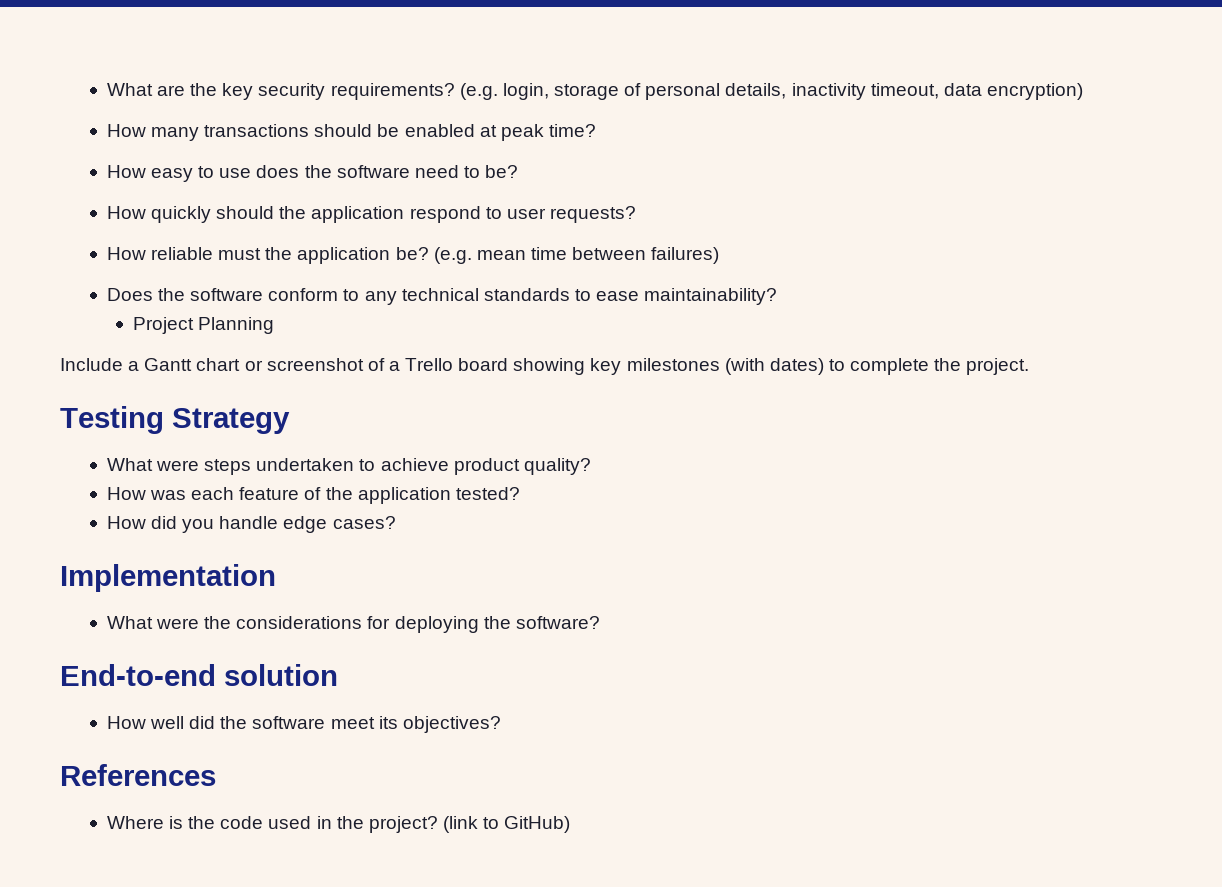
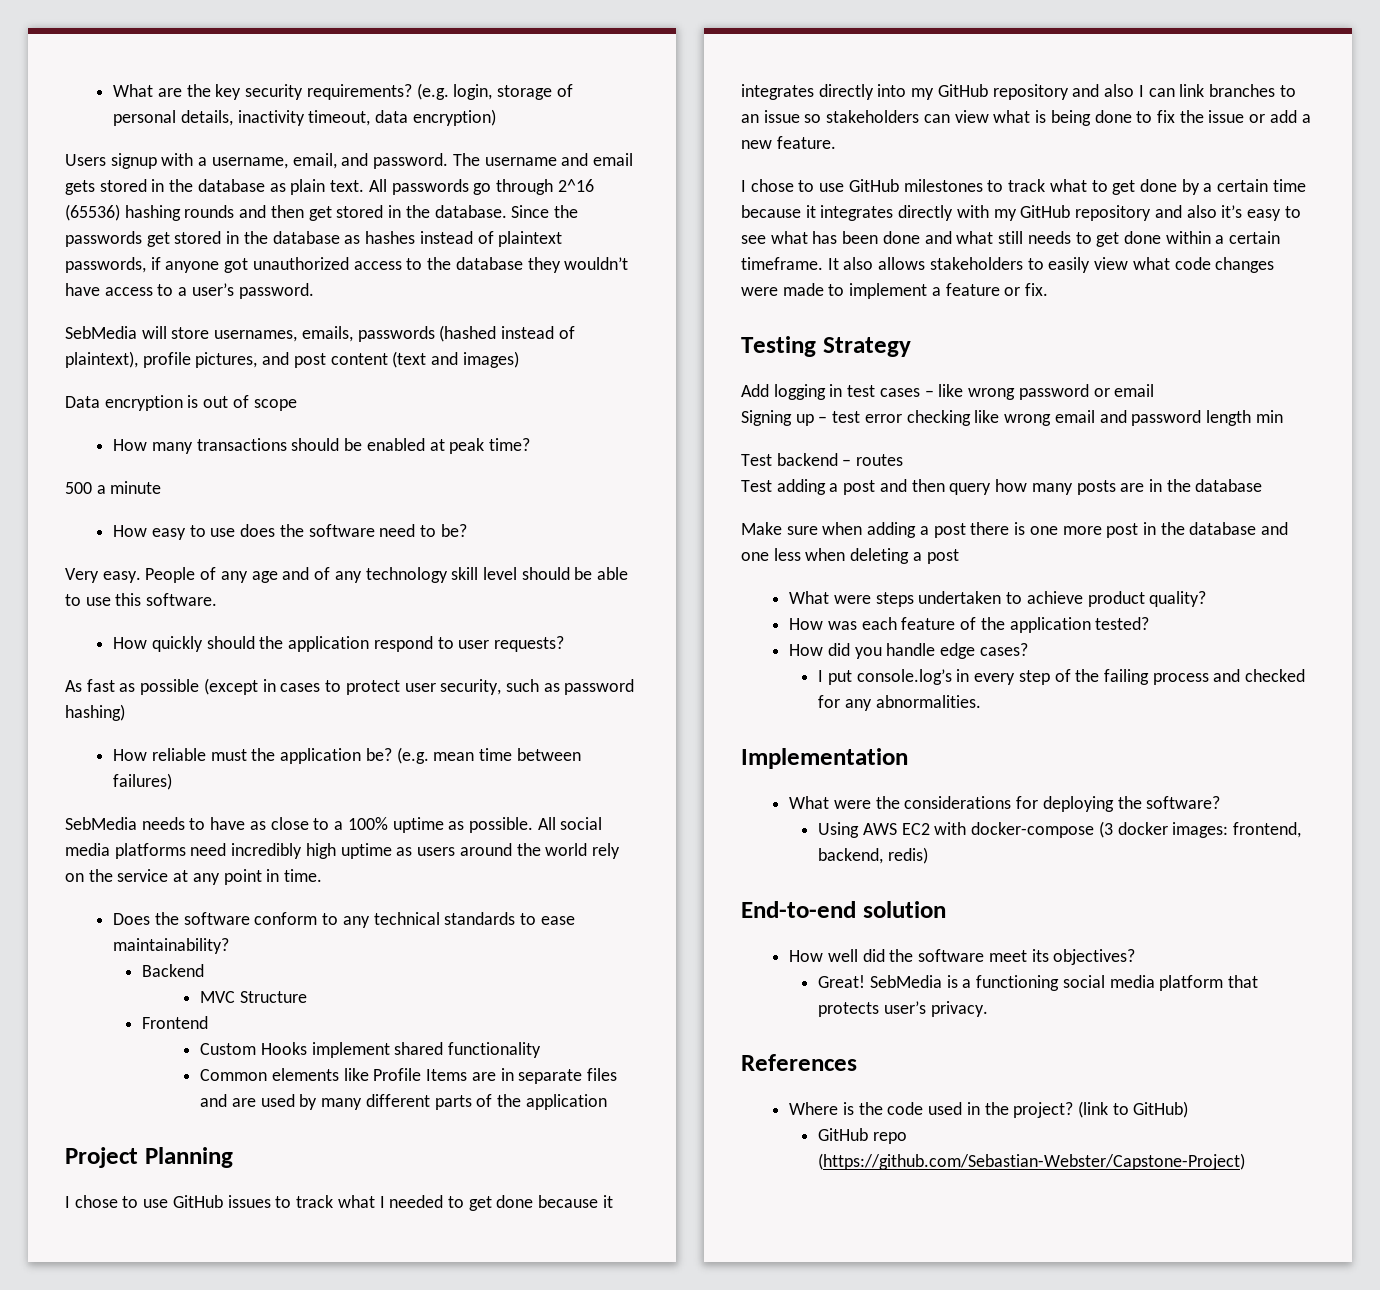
(1083, 91) none -> [65,153,633,169] [65,179,594,195] [65,204,578,221] [65,231,563,247] [65,257,629,273] [65,283,314,299] [65,325,575,342] [65,351,519,368] [65,395,297,411] // Users signup with a username, email, and password. The username and email gets stored in the database as plain text. All passwords go through 2^16 (65536) hashing rounds and then get stored in the database. Since the passwords get stored in the database as hashes instead of plaintext passwords, if anyone got unauthorized access to the database they wouldn’t have access to a user’s password. // SebMedia will store usernames, emails, passwords (hashed instead of plaintext), profile pictures, and post content (text and images) // Data encryption is out of scope
(596, 130) none -> [65,481,162,494] // 500 a minute
(519, 171) none -> [65,567,629,583] [65,593,218,606] // Very easy. People of any age and of any technology skill level should be able to use this software.
(636, 214) none -> [65,678,635,695] [65,704,125,721] // As fast as possible (except in cases to protect user security, such as password hashing)
(720, 255) none -> [65,817,603,833] [65,843,620,859] [65,869,323,885] // SebMedia needs to have as close to a 100% uptime as possible. All social media platforms need incredibly high uptime as users around the world rely on the service at any point in time.
[132,317,275,334] [60,358,1030,375] [60,406,290,434] Project Planning // Include a Gantt chart or screenshot of a Trello board showing key milestones (with dates) to complete the project. // Testing Strategy -> [142,964,205,977] [200,991,307,1003] [142,1016,209,1029] [200,1042,542,1058] [200,1068,617,1084] [200,1094,607,1110] [65,1147,233,1168] [65,1195,613,1211] [741,84,1296,100] [741,110,1311,126] [741,136,836,149] [741,179,1306,195] [741,205,1301,221] [741,231,1281,247] [741,257,1275,273] [741,283,1049,299] [741,336,911,357] [741,384,1155,400] [741,410,1283,426] [741,453,904,466] [741,479,1263,495] [741,522,1289,538] [741,548,959,564] Backend // MVC Structure // Frontend // Custom Hooks implement shared functionality // Common elements like Profile Items are in separate files and are used by many different parts of the application // Project Planning // I chose to use GitHub issues to track what I needed to get done because it integrates directly into my GitHub repository and also I can link branches to an issue so stakeholders can view what is being done to fix the issue or add a new feature. // I chose to use GitHub milestones to track what to get done by a certain time because it integrates directly with my GitHub repository and also it’s easy to see what has been done and what still needs to get done within a certain timeframe. It also allows stakeholders to easily view what code changes were made to implement a feature or fix. // Testing Strategy // Add logging in test cases – like wrong password or email // Signing up – test error checking like wrong email and password length min // Test backend – routes // Test adding a post and then query how many posts are in the database // Make sure when adding a post there is one more post in the database and one less when deleting a post
(396, 522) none -> [818,669,1306,685] [818,695,981,711] // I put console.log’s in every step of the failing process and checked for any abnormalities.
(600, 622) none -> [818,821,1302,838] [818,847,928,864] // Using AWS EC2 with docker-compose (3 docker images: frontend, backend, redis)
(501, 724) none -> [818,975,1259,991] [818,1001,988,1017] // Great! SebMedia is a functioning social media platform that protects user’s privacy.
(571, 824) none -> [818,1128,907,1144] [818,1153,1246,1170] // GitHub repo (https://github.com/Sebastian-Webster/Capstone-Project)

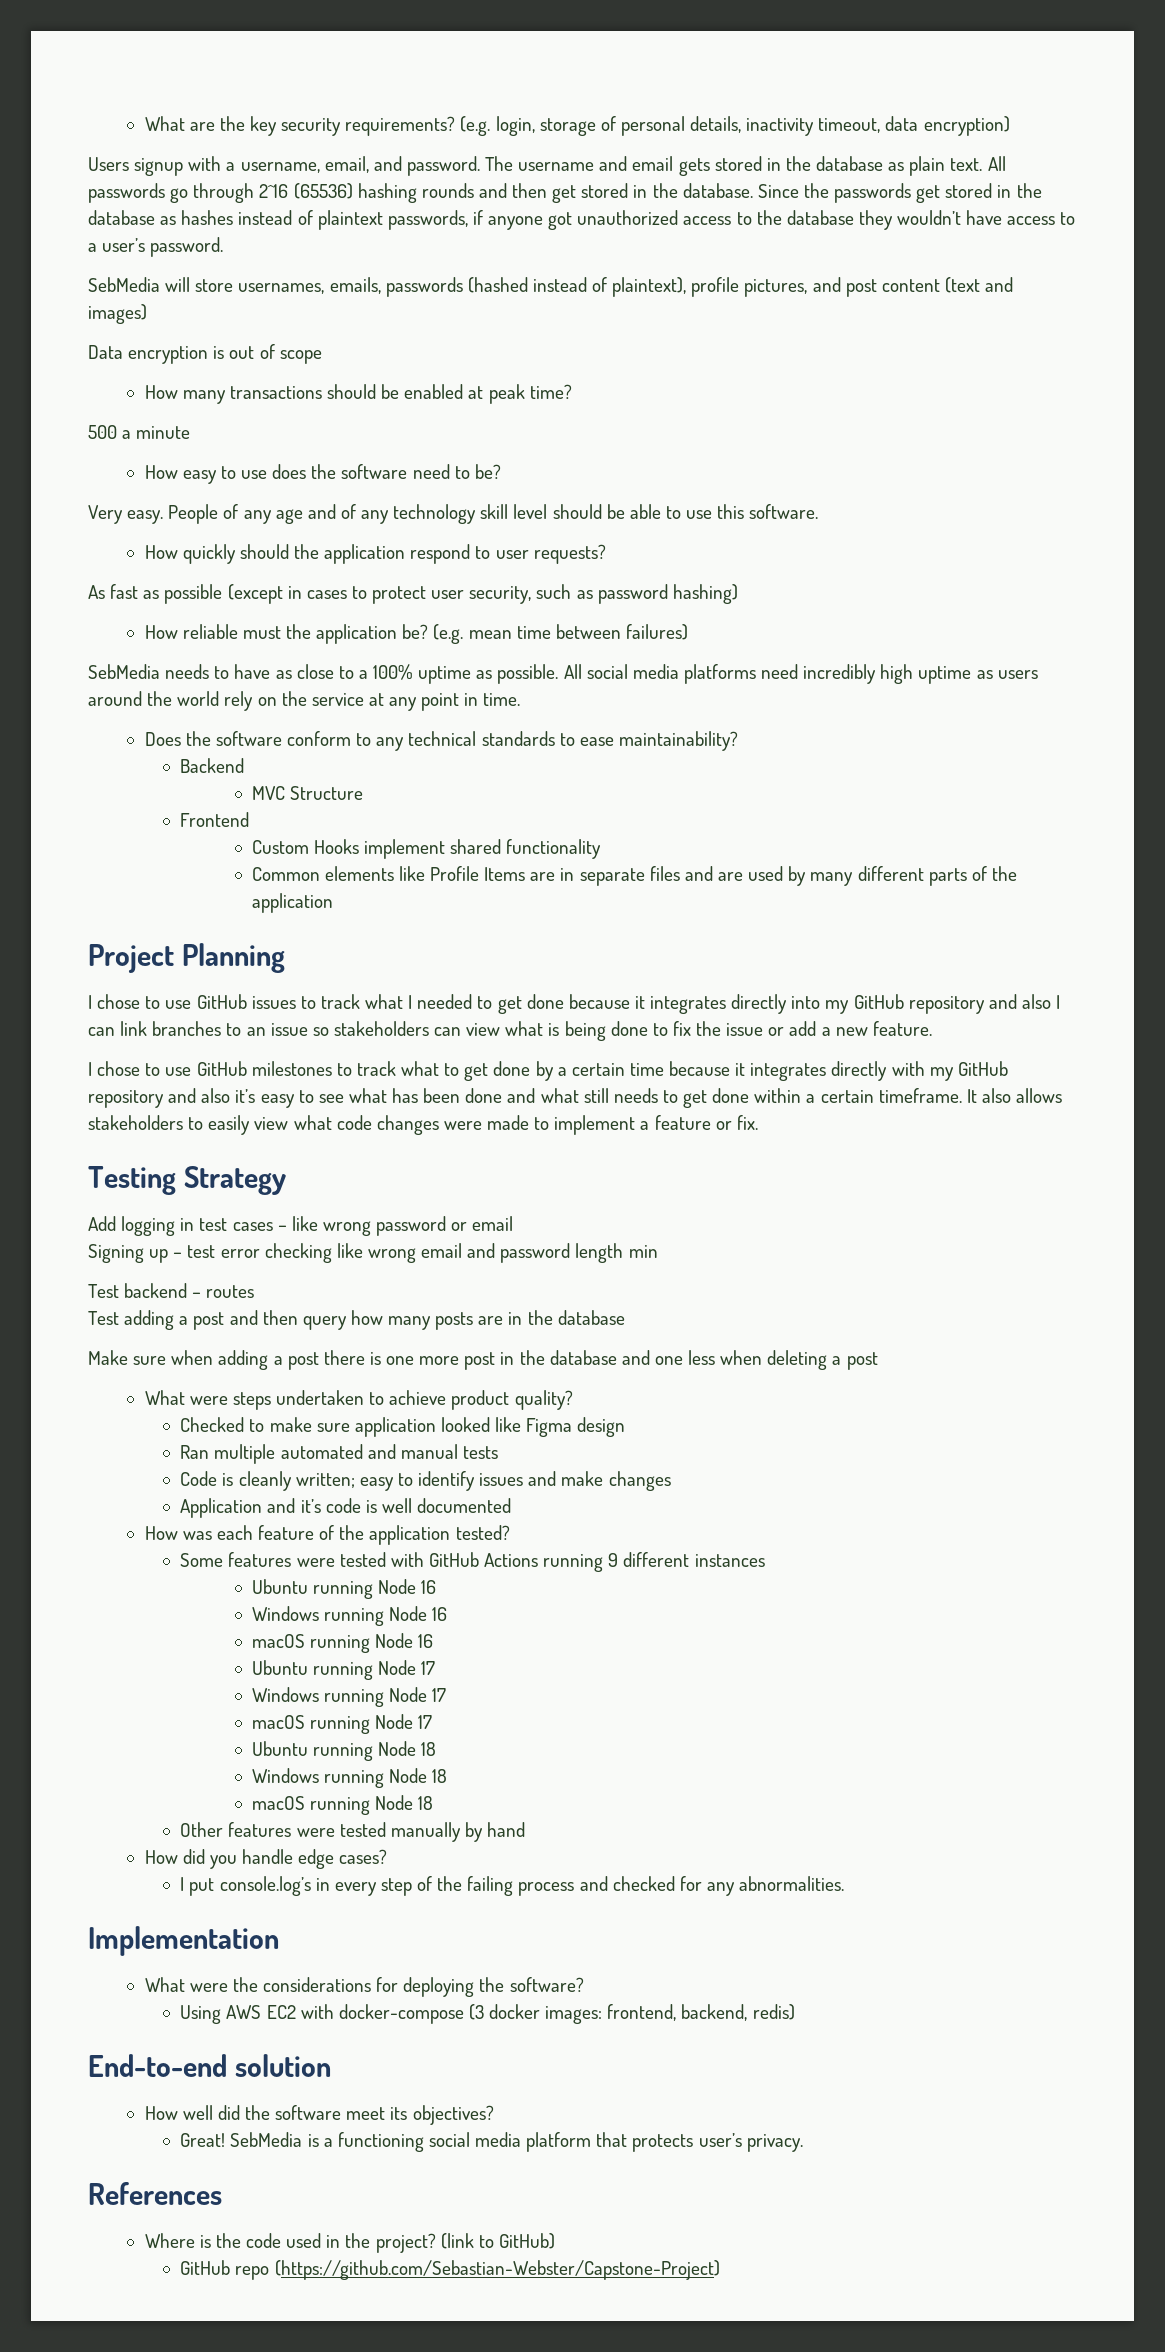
(1207, 599) none -> [180,1417,626,1437] [180,1444,498,1464] [180,1471,671,1491] [180,1498,512,1518] // Checked to make sure application looked like Figma design // Ran multiple automated and manual tests // Code is cleanly written; easy to identify issues and make changes // Application and it’s code is well documented
(1150, 623) none -> [180,1552,765,1572] [251,1579,437,1599] [251,1606,448,1626] [251,1633,434,1653] [251,1660,436,1680] [251,1687,447,1707] [251,1714,433,1734] [251,1741,437,1761] [251,1768,448,1788] [251,1795,434,1815] [180,1822,526,1842] // Some features were tested with GitHub Actions running 9 different instances // Ubuntu running Node 16 // Windows running Node 16 // macOS running Node 16 // Ubuntu running Node 17 // Windows running Node 17 // macOS running Node 17 // Ubuntu running Node 18 // Windows running Node 18 // macOS running Node 18 // Other features were tested manually by hand

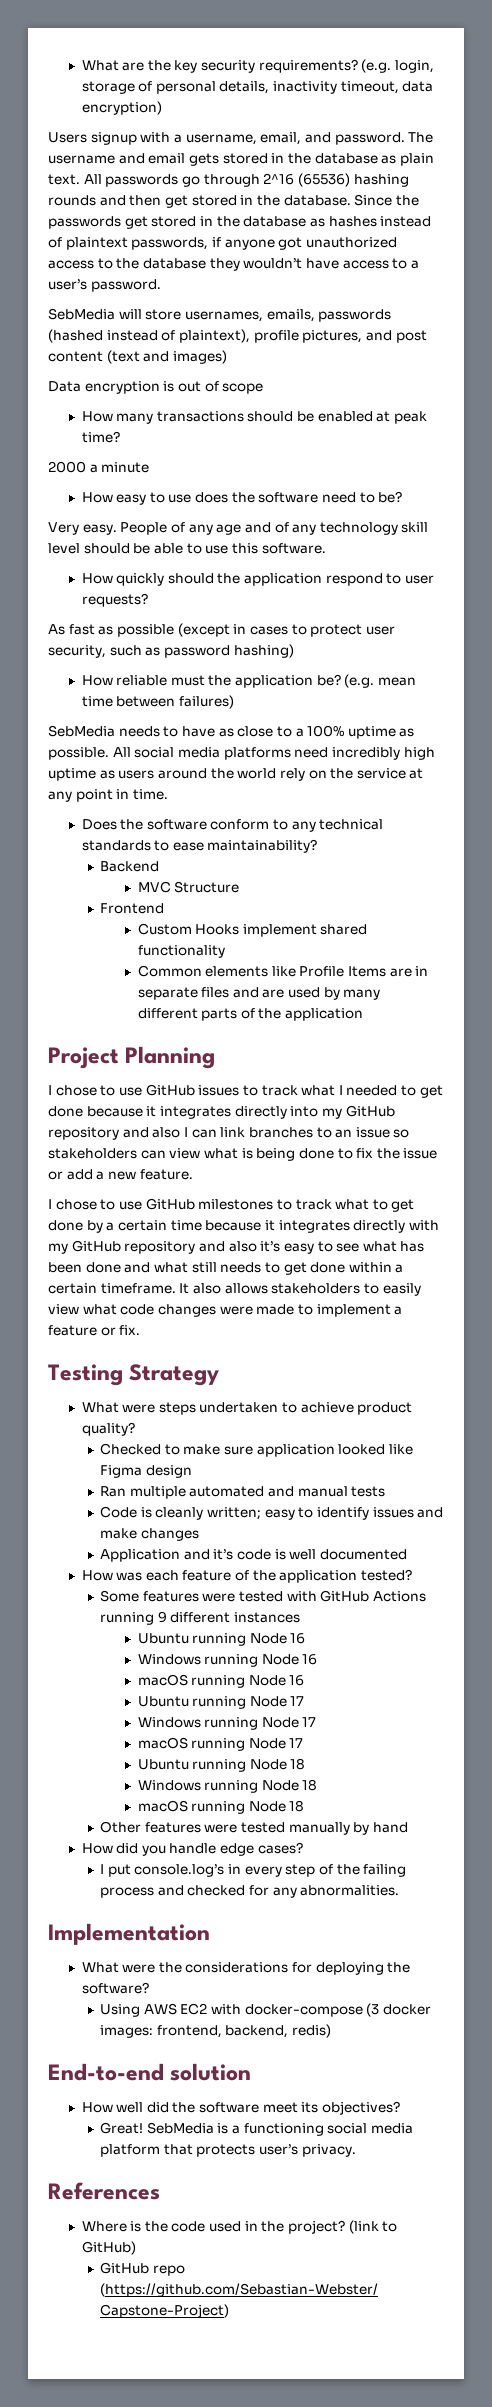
[88,425,117,439] 500 -> [48,461,86,473] 2000
[88,1216,514,1236] [88,1243,658,1263] [88,1283,255,1298] [88,1310,625,1330] [88,1350,878,1370] // Add logging in test cases – like wrong password or email // Signing up – test error checking like wrong email and password length min // Test backend – routes // Test adding a post and then query how many posts are in the database // Make sure when adding a post there is one more post in the database and one less when deleting a post -> (220, 1375) none

